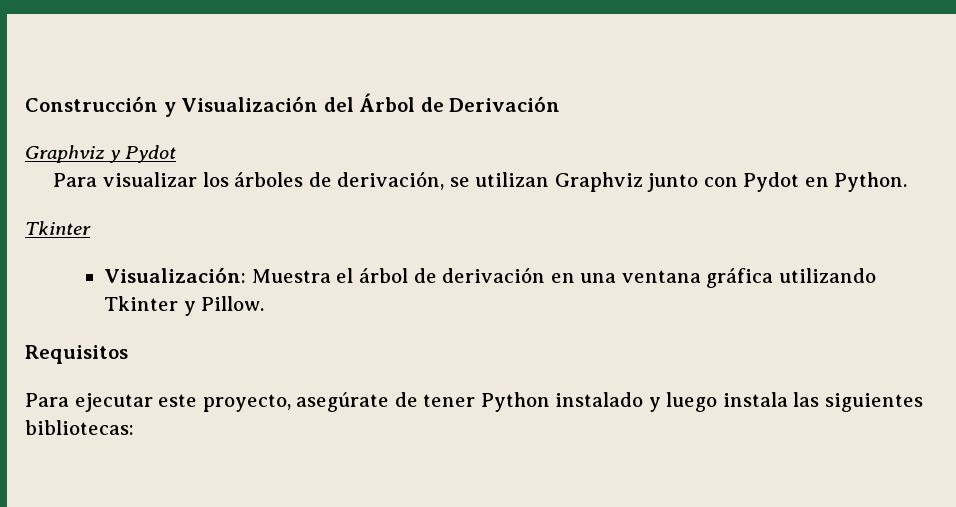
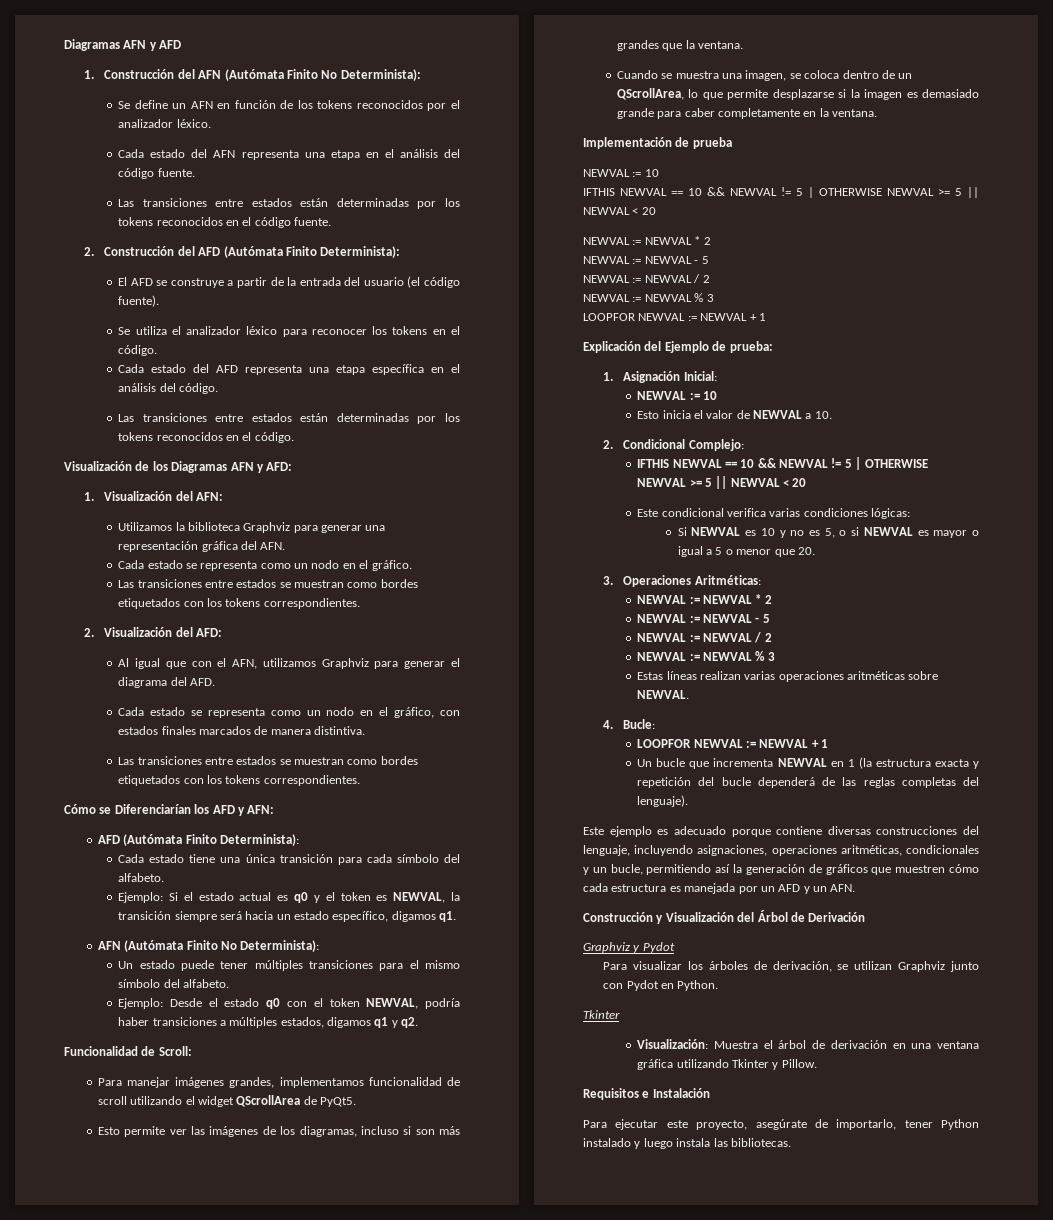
(25, 104) none -> [64,39,182,51] [84,69,421,81] [118,100,460,111] [118,119,211,128] [118,149,461,160] [118,168,195,179] [118,198,460,209] [118,217,332,228] [84,246,401,258] [118,276,461,288] [118,295,160,307] [118,326,460,337] [118,345,158,356] [118,364,461,375] [118,383,218,394] [118,413,460,424] [118,432,294,443] [64,461,293,473] [84,491,224,501] [118,522,386,533] [118,541,286,552] [118,560,412,571] [118,579,418,588] [118,598,360,609] [84,627,223,637] [118,658,460,669] [118,677,215,688] [118,707,461,718] [118,726,366,735] [118,756,418,765] [118,775,360,786] [64,804,275,816] [97,834,300,846] [118,854,460,865] [118,873,165,882] [118,892,461,903] [118,911,457,922] [97,940,320,952] [118,960,460,971] [118,979,229,988] [118,998,460,1009] [118,1017,419,1028] [64,1046,192,1056] [97,1077,460,1088] [97,1095,357,1107] [97,1126,460,1137] [616,40,744,51] [616,70,913,81] [616,88,979,100] [616,108,878,119] [583,137,732,149] [583,169,659,177] [583,187,979,198] [583,207,656,215] [583,236,711,245] [583,256,709,264] [583,274,710,283] [583,293,714,302] [583,313,766,321] [583,341,773,353] [603,371,717,383] [637,391,717,400] [637,410,832,419] [603,439,744,451] [637,457,928,470] [637,476,807,489] [637,508,911,519] [677,527,979,538] [677,546,815,557] [603,575,761,587] [637,594,772,604] [637,614,770,623] [637,632,772,643] [637,651,775,661] [637,671,939,682] [637,690,690,699] [603,719,656,729] [637,739,829,748] [637,757,979,769] [637,777,979,788] [637,795,689,807] [583,826,979,837] [583,845,979,856] [583,864,979,875] [583,883,856,894] Diagramas AFN y AFD // 1. Construcción del AFN (Autómata Finito No Determinista): // Se define un AFN en función de los tokens reconocidos por el analizador léxico. // Cada estado del AFN representa una etapa en el análisis del código fuente. // Las transiciones entre estados están determinadas por los tokens reconocidos en el código fuente. // 2. Construcción del AFD (Autómata Finito Determinista): // El AFD se construye a partir de la entrada del usuario (el código fuente). // Se utiliza el analizador léxico para reconocer los tokens en el código. // Cada estado del AFD representa una etapa específica en el análisis del código. // Las transiciones entre estados están determinadas por los tokens reconocidos en el código. // Visualización de los Diagramas AFN y AFD: // 1. Visualización del AFN: // Utilizamos la biblioteca Graphviz para generar una representación gráfica del AFN. // Cada estado se representa como un nodo en el gráfico. // Las transiciones entre estados se muestran como bordes etiquetados con los tokens correspondientes. // 2. Visualización del AFD: // Al igual que con el AFN, utilizamos Graphviz para generar el diagrama del AFD. // Cada estado se representa como un nodo en el gráfico, con estados finales marcados de manera distintiva. // Las transiciones entre estados se muestran como bordes etiquetados con los tokens correspondientes. // Cómo se Diferenciarían los AFD y AFN: // AFD (Autómata Finito Determinista): // Cada estado tiene una única transición para cada símbolo del alfabeto. // Ejemplo: Si el estado actual es q0 y el token es NEWVAL, la transición siempre será hacia un estado específico, digamos q1. // AFN (Autómata Finito No Determinista): // Un estado puede tener múltiples transiciones para el mismo símbolo del alfabeto. // Ejemplo: Desde el estado q0 con el token NEWVAL, podría haber transiciones a múltiples estados, digamos q1 y q2. // Funcionalidad de Scroll: // Para manejar imágenes grandes, implementamos funcionalidad de scroll utilizando el widget QScrollArea de PyQt5. // Esto permite ver las imágenes de los diagramas, incluso si son más grandes que la ventana. // Cuando se muestra una imagen, se coloca dentro de un QScrollArea, lo que permite desplazarse si la imagen es demasiado grande para caber completamente en la ventana. // Implementación de prueba // NEWVAL := 10 // IFTHIS NEWVAL == 10 && NEWVAL != 5 | OTHERWISE NEWVAL >= 5 || NEWVAL < 20 // NEWVAL := NEWVAL * 2 // NEWVAL := NEWVAL - 5 // NEWVAL := NEWVAL / 2 // NEWVAL := NEWVAL % 3 // LOOPFOR NEWVAL := NEWVAL + 1 // Explicación del Ejemplo de prueba: // 1. Asignación Inicial: // NEWVAL := 10 // Esto inicia el valor de NEWVAL a 10. // 2. Condicional Complejo: // IFTHIS NEWVAL == 10 && NEWVAL != 5 | OTHERWISE NEWVAL >= 5 || NEWVAL < 20 // Este condicional verifica varias condiciones lógicas: // Si NEWVAL es 10 y no es 5, o si NEWVAL es mayor o igual a 5 o menor que 20. // 3. Operaciones Aritméticas: // NEWVAL := NEWVAL * 2 // NEWVAL := NEWVAL - 5 // NEWVAL := NEWVAL / 2 // NEWVAL := NEWVAL % 3 // Estas líneas realizan varias operaciones aritméticas sobre NEWVAL. // 4. Bucle: // LOOPFOR NEWVAL := NEWVAL + 1 // Un bucle que incrementa NEWVAL en 1 (la estructura exacta y repetición del bucle dependerá de las reglas completas del lenguaje). // Este ejemplo es adecuado porque contiene diversas construcciones del lenguaje, incluyendo asignaciones, operaciones aritméticas, condicionales y un bucle, permitiendo así la generación de gráficos que muestren cómo cada estructura es manejada por un AFD y un AFN. //
(128, 354) none -> [642,1088,710,1098] e Instalación
(418, 399) none -> [836,1119,897,1130] importarlo,
[824,393,923,412] [25,420,134,435] siguientes bibliotecas: -> [730,1138,791,1147] bibliotecas.

